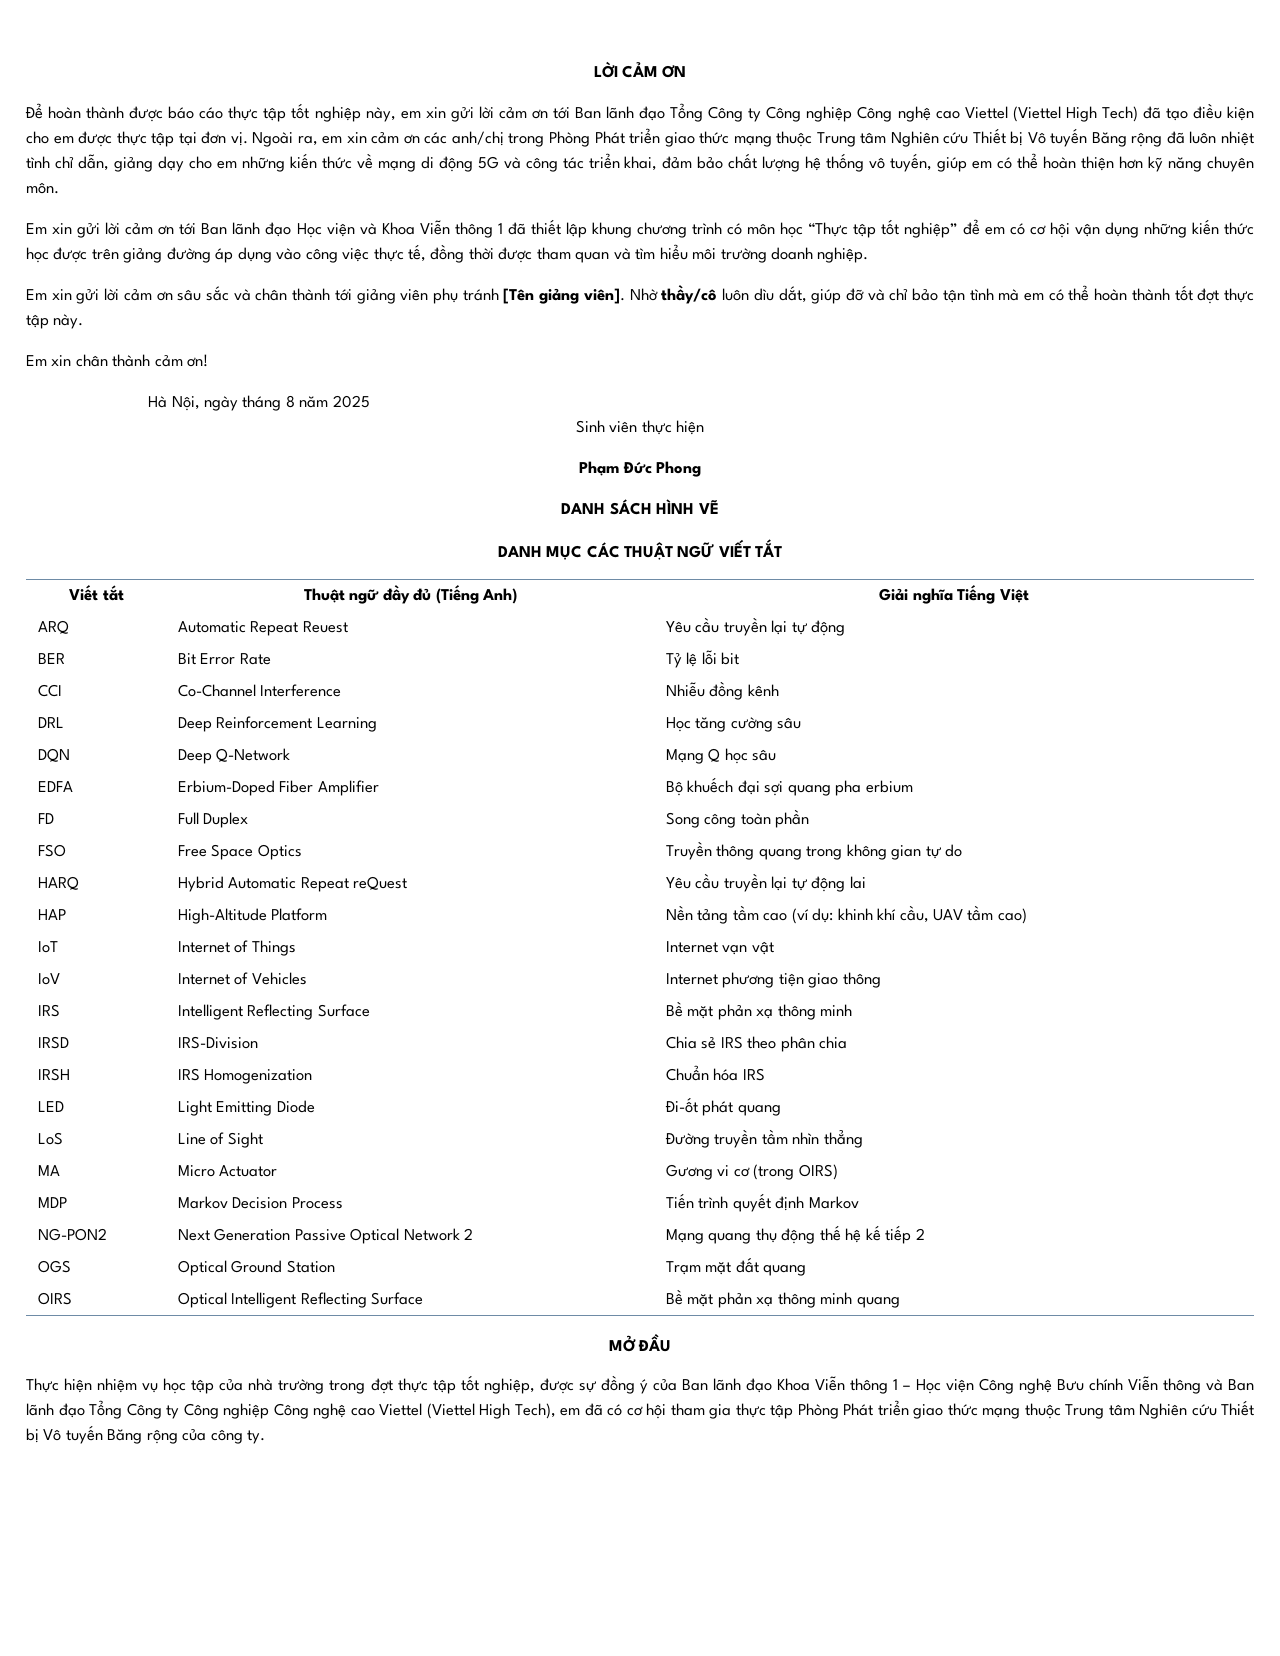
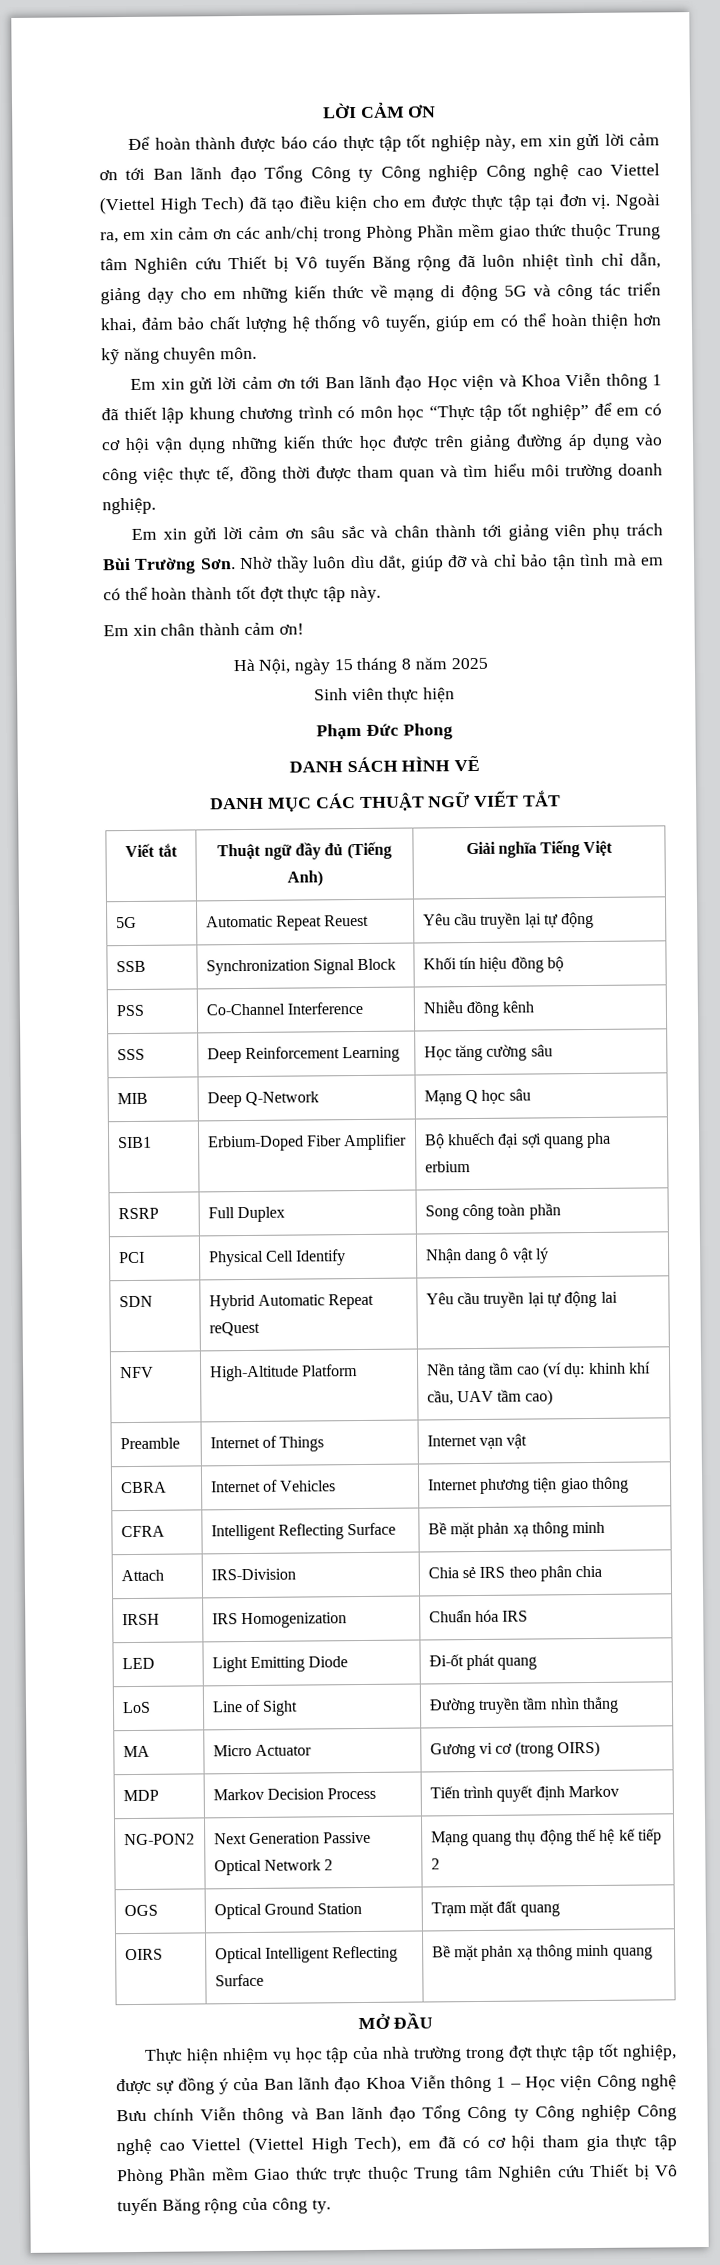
[594,128,772,147] Phát triển giao thức mạng -> [417,223,567,241] Phần mềm giao thức
[462,285,718,304] tránh [Tên giảng viên]. Nhờ thầy/cô -> [625,523,663,536] [102,555,309,574] trách Bùi Trường Sơn. Nhờ thầy
(238, 403) none -> [333,659,353,671] 15
[37,620,69,634] ARQ -> [115,916,137,929] 5G
[37,653,65,664] [177,653,271,665] [665,650,740,668] [37,684,62,697] BER | Bit Error Rate | Tỷ lệ lỗi bit // CCI -> [115,960,146,973] [205,958,397,976] [422,956,564,973] [115,1004,144,1017] SSB | Synchronization Signal Block | Khối tín hiệu đồng bộ // PSS
[37,717,64,728] DRL -> [116,1048,145,1061] SSS
[37,748,70,762] DQN -> [116,1092,148,1105] MIB
[37,781,73,792] EDFA -> [117,1136,152,1149] SIB1
[37,813,54,824] FD -> [117,1207,159,1220] RSRP
[37,844,66,857] [177,844,302,860] [665,841,963,860] [37,876,79,890] FSO | Free Space Optics | Truyền thông quang trong không gian tự do // HARQ -> [118,1251,145,1264] [208,1249,347,1267] [425,1247,549,1265] [118,1295,153,1308] PCI | Physical Cell Identify | Nhận dang ô vật lý // SDN
[37,909,66,920] HAP -> [119,1366,154,1379] NFV
[37,941,58,953] IoT -> [119,1437,180,1450] Preamble
[37,973,60,985] IoV -> [120,1481,167,1494] CBRA
[37,1004,60,1017] IRS -> [120,1525,165,1538] CFRA
[37,1036,69,1049] IRSD -> [120,1569,164,1582] Attach
[843,1400,1020,1419] Phát triển giao thức mạng -> [169,2167,363,2183] Phần mềm Giao thức trực

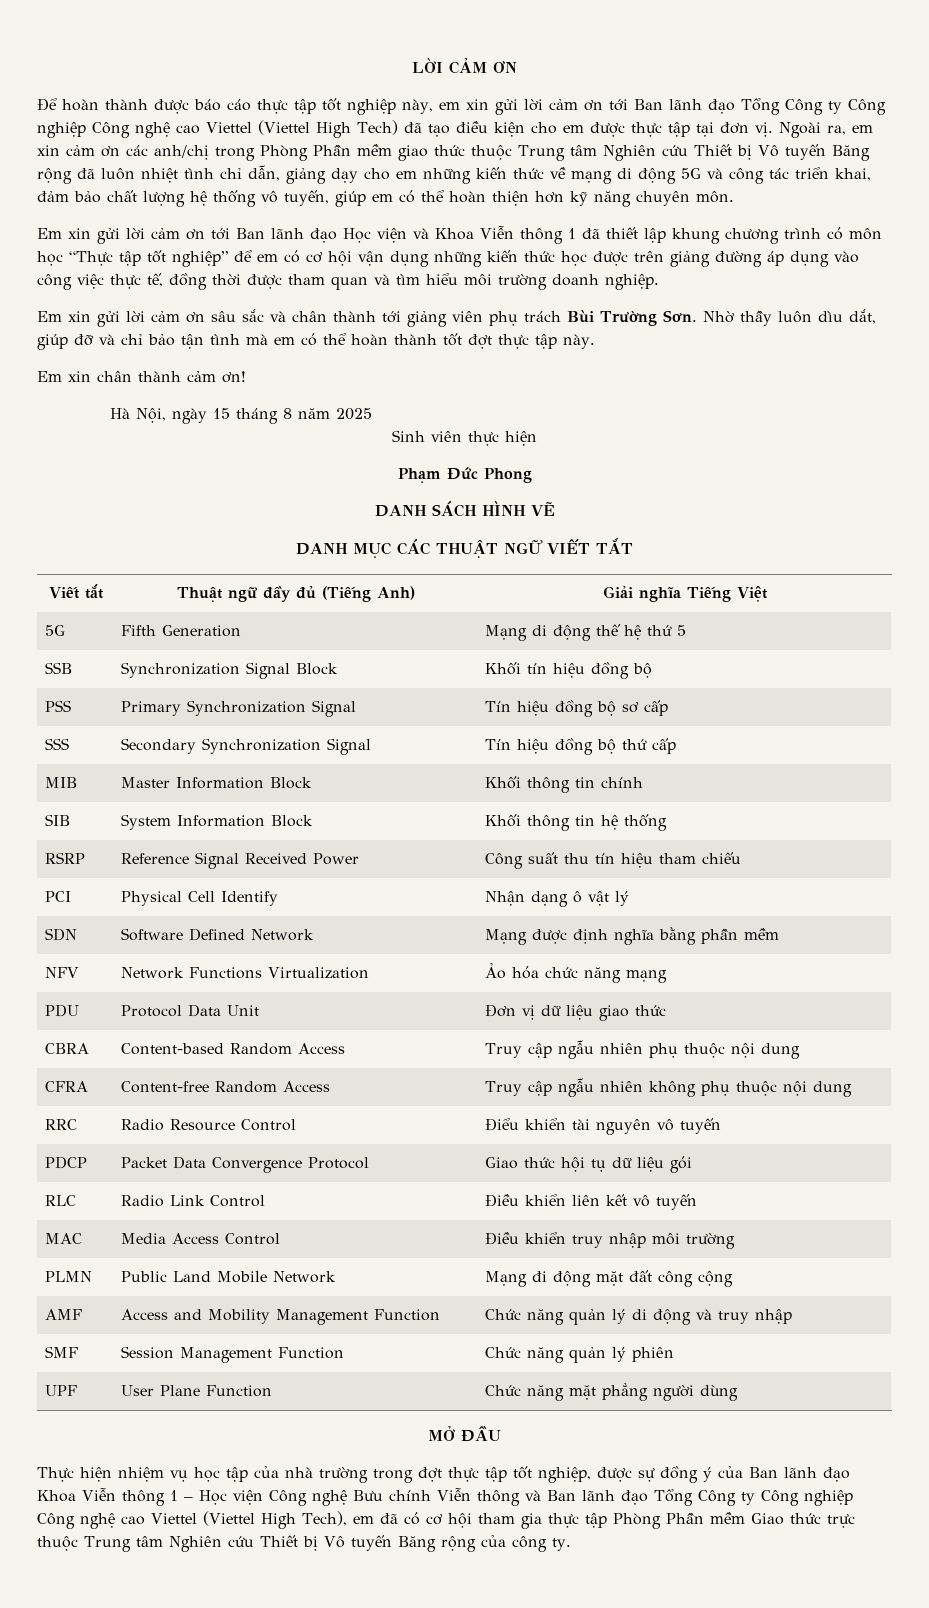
[205,914,370,931] [422,911,595,929] Automatic Repeat Reuest | Yêu cầu truyền lại tự động -> [121,625,242,637] [485,624,687,641] Fifth Generation | Mạng di động thế hệ thứ 5
[205,1001,363,1016] [422,1000,535,1018] [116,1048,145,1061] [206,1046,401,1064] [423,1044,553,1062] [116,1092,148,1105] [206,1091,319,1108] [423,1088,531,1106] [117,1136,152,1149] [207,1133,408,1152] [424,1132,612,1149] [424,1161,471,1173] [117,1207,159,1220] [207,1206,285,1223] [424,1203,561,1221] Co-Channel Interference | Nhiễu đồng kênh // SSS | Deep Reinforcement Learning | Học tăng cường sâu // MIB | Deep Q-Network | Mạng Q học sâu // SIB1 | Erbium-Doped Fiber Amplifier | Bộ khuếch đại sợi quang pha erbium // RSRP | Full Duplex | Song công toàn phần -> [121,700,357,717] [485,700,669,717] [45,738,70,750] [121,738,372,755] [485,738,677,755] [45,777,78,788] [121,777,313,789] [485,776,644,793] [45,814,71,826] [121,814,314,830] [485,814,668,831] [45,852,86,864] [121,852,360,869] [485,852,742,869] Primary Synchronization Signal | Tín hiệu đồng bộ sơ cấp // SSS | Secondary Synchronization Signal | Tín hiệu đồng bộ thứ cấp // MIB | Master Information Block | Khối thông tin chính // SIB | System Information Block | Khối thông tin hệ thống // RSRP | Reference Signal Received Power | Công suất thu tín hiệu tham chiếu
[464,1248,497,1265] dang -> [531,891,569,907] dạng
[208,1293,375,1311] [208,1321,260,1337] [425,1290,618,1308] [119,1366,154,1379] [209,1364,358,1382] [426,1361,651,1380] [426,1389,553,1406] [119,1437,180,1450] [209,1435,325,1452] [426,1433,528,1449] [120,1481,167,1494] [210,1479,337,1493] [427,1476,629,1494] [120,1525,165,1538] [210,1522,397,1541] [427,1521,606,1538] [120,1569,164,1582] [210,1568,296,1581] [427,1565,603,1582] [121,1613,160,1626] [211,1612,347,1629] [428,1609,529,1623] [121,1657,155,1670] [211,1656,349,1673] [428,1653,538,1671] [121,1701,151,1714] [211,1699,299,1716] [428,1696,619,1715] [122,1745,150,1758] [212,1744,312,1757] [429,1740,600,1759] [122,1789,159,1802] [212,1787,377,1801] [429,1785,619,1802] [123,1833,195,1846] [213,1831,372,1845] [213,1859,334,1876] [430,1828,662,1847] [430,1858,440,1870] [123,1904,158,1917] [213,1903,363,1920] [430,1900,560,1917] [124,1948,163,1961] [214,1945,399,1964] [214,1973,264,1987] [431,1944,653,1961] Hybrid Automatic Repeat reQuest | Yêu cầu truyền lại tự động lai // NFV | High-Altitude Platform | Nền tảng tầm cao (ví dụ: khinh khí cầu, UAV tầm cao) // Preamble | Internet of Things | Internet vạn vật // CBRA | Internet of Vehicles | Internet phương tiện giao thông // CFRA | Intelligent Reflecting Surface | Bề mặt phản xạ thông minh // Attach | IRS-Division | Chia sẻ IRS theo phân chia // IRSH | IRS Homogenization | Chuẩn hóa IRS // LED | Light Emitting Diode | Đi-ốt phát quang // LoS | Line of Sight | Đường truyền tầm nhìn thẳng // MA | Micro Actuator | Gương vi cơ (trong OIRS) // MDP | Markov Decision Process | Tiến trình quyết định Markov // NG-PON2 | Next Generation Passive Optical Network 2 | Mạng quang thụ động thế hệ kế tiếp 2 // OGS | Optical Ground Station | Trạm mặt đất quang // OIRS | Optical Intelligent Reflecting Surface | Bề mặt phản xạ thông minh quang -> [121,928,315,941] [485,927,780,945] [45,967,80,978] [121,967,370,979] [485,963,668,983] [45,1004,80,1017] [121,1004,260,1017] [485,1004,667,1021] [45,1043,90,1054] [121,1043,346,1055] [485,1040,801,1059] [45,1081,89,1092] [121,1081,331,1093] [485,1078,853,1097] [45,1119,78,1130] [121,1119,297,1131] [485,1118,722,1135] [45,1156,88,1169] [121,1156,370,1173] [485,1156,693,1173] [45,1195,77,1206] [121,1195,266,1207] [485,1194,698,1210] [45,1233,83,1244] [121,1233,281,1245] [485,1232,736,1249] [45,1271,93,1282] [121,1271,337,1283] [485,1270,734,1287] [45,1309,83,1320] [121,1309,441,1325] [485,1309,793,1325] [45,1346,79,1358] [121,1346,345,1363] [485,1347,675,1363] [45,1385,78,1396] [121,1385,273,1397] [485,1383,739,1401] Software Defined Network | Mạng được định nghĩa bằng phần mềm // NFV | Network Functions Virtualization | Ảo hóa chức năng mạng // PDU | Protocol Data Unit | Đơn vị dữ liệu giao thức // CBRA | Content-based Random Access | Truy cập ngẫu nhiên phụ thuộc nội dung // CFRA | Content-free Random Access | Truy cập ngẫu nhiên không phụ thuộc nội dung // RRC | Radio Resource Control | Điểu khiển tài nguyên vô tuyến // PDCP | Packet Data Convergence Protocol | Giao thức hội tụ dữ liệu gói // RLC | Radio Link Control | Điều khiển liên kết vô tuyến // MAC | Media Access Control | Điều khiển truy nhập môi trường // PLMN | Public Land Mobile Network | Mạng đi động mặt đất công cộng // AMF | Access and Mobility Management Function | Chức năng quản lý di động và truy nhập // SMF | Session Management Function | Chức năng quản lý phiên // UPF | User Plane Function | Chức năng mặt phẳng người dùng

